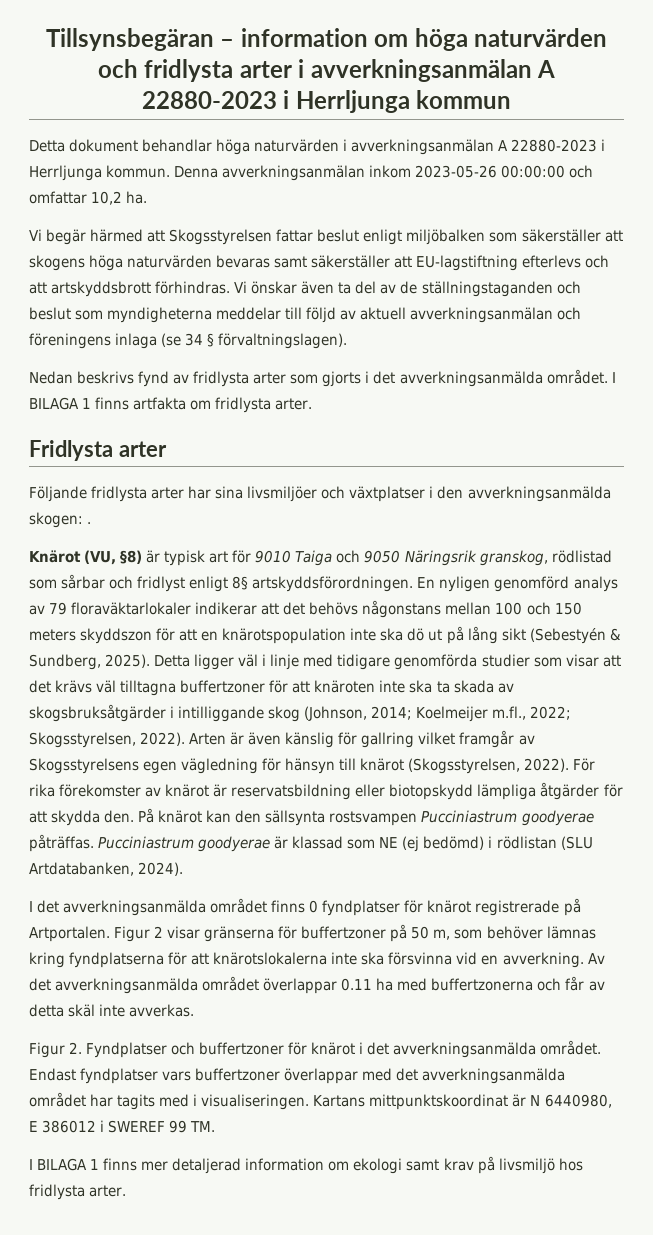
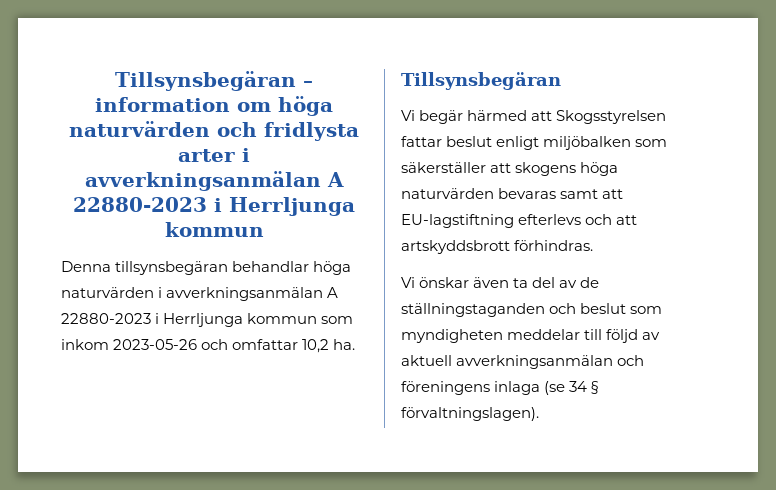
[29,139,139,152] Detta dokument -> [61,261,229,275] Denna tillsynsbegäran
[106,165,366,181] kommun. Denna avverkningsanmälan -> [247,313,354,324] kommun som
[501,165,566,178] 00:00:00 -> (198, 344) none
(148, 197) none -> [401,72,561,90] // Tillsynsbegäran
[311,255,391,268] säkerställer -> (599, 194) none
(231, 287) none -> (594, 245) //
[107,307,213,323] myndigheterna -> [401,329,503,343] myndigheten
[29,369,616,387] [29,397,313,413] [29,440,167,461] [29,486,611,502] [29,512,92,528] [29,550,612,566] [29,574,618,592] [29,600,582,618] [29,626,621,644] [29,654,621,670] [29,680,514,696] [29,704,572,722] [29,730,535,748] [29,758,596,774] [29,782,623,800] [29,808,594,826] [29,834,593,852] [29,862,184,876] [29,898,581,916] [29,924,596,942] [29,952,605,968] [29,976,605,994] [29,1004,195,1017] [29,1040,602,1058] [29,1068,566,1084] [29,1092,612,1110] [29,1120,216,1133] [29,1156,583,1174] [29,1184,127,1200] // Nedan beskrivs fynd av fridlysta arter som gjorts i det avverkningsanmälda området. I BILAGA 1 finns artfakta om fridlysta arter. // Fridlysta arter // Följande fridlysta arter har sina livsmiljöer och växtplatser i den avverkningsanmälda skogen: . // Knärot (VU, §8) är typisk art för 9010 Taiga och 9050 Näringsrik granskog, rödlistad som sårbar och fridlyst enligt 8§ artskyddsförordningen. En nyligen genomförd analys av 79 floraväktarlokaler indikerar att det behövs någonstans mellan 100 och 150 meters skyddszon för att en knärotspopulation inte ska dö ut på lång sikt (Sebestyén & Sundberg, 2025). Detta ligger väl i linje med tidigare genomförda studier som visar att det krävs väl tilltagna buffertzoner för att knäroten inte ska ta skada av skogsbruksåtgärder i intilliggande skog (Johnson, 2014; Koelmeijer m.fl., 2022; Skogsstyrelsen, 2022). Arten är även känslig för gallring vilket framgår av Skogsstyrelsens egen vägledning för hänsyn till knärot (Skogsstyrelsen, 2022). För rika förekomster av knärot är reservatsbildning eller biotopskydd lämpliga åtgärder för att skydda den. På knärot kan den sällsynta rostsvampen Pucciniastrum goodyerae påträffas. Pucciniastrum goodyerae är klassad som NE (ej bedömd) i rödlistan (SLU Artdatabanken, 2024). // I det avverkningsanmälda området finns 0 fyndplatser för knärot registrerade på Artportalen. Figur 2 visar gränserna för buffertzoner på 50 m, som behöver lämnas kring fyndplatserna för att knärotslokalerna inte ska försvinna vid en avverkning. Av det avverkningsanmälda området överlappar 0.11 ha med buffertzonerna och får av detta skäl inte avverkas. // Figur 2. Fyndplatser och buffertzoner för knärot i det avverkningsanmälda området. Endast fyndplatser vars buffertzoner överlappar med det avverkningsanmälda området har tagits med i visualiseringen. Kartans mittpunktskoordinat är N 6440980, E 386012 i SWEREF 99 TM. // I BILAGA 1 finns mer detaljerad information om ekologi samt krav på livsmiljö hos fridlysta arter. -> (539, 414) none

